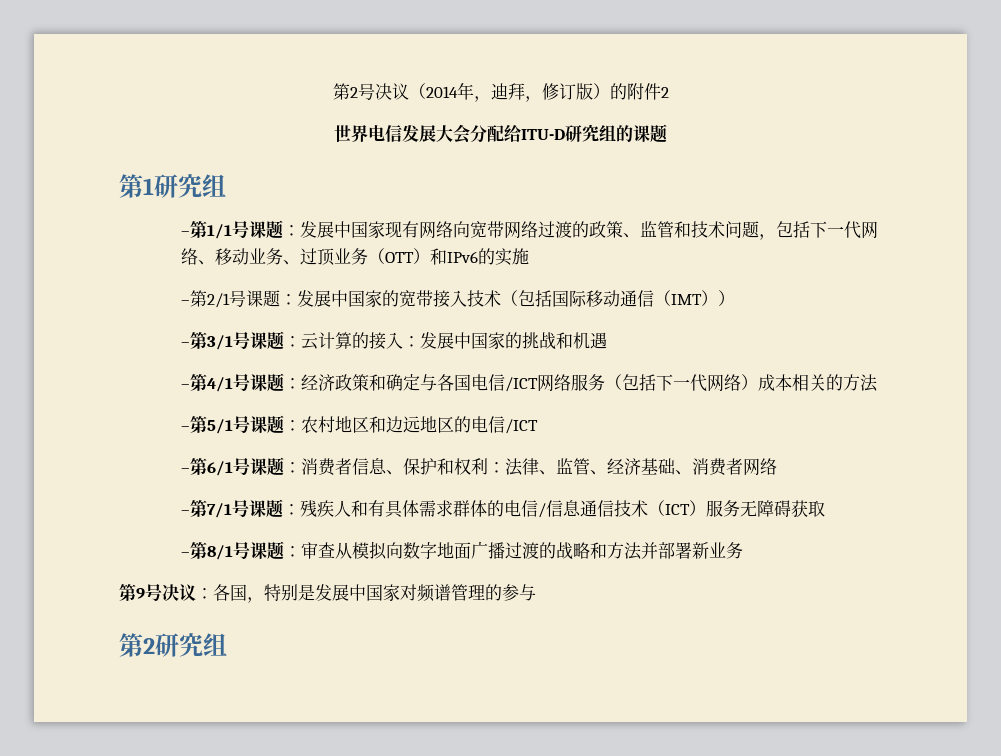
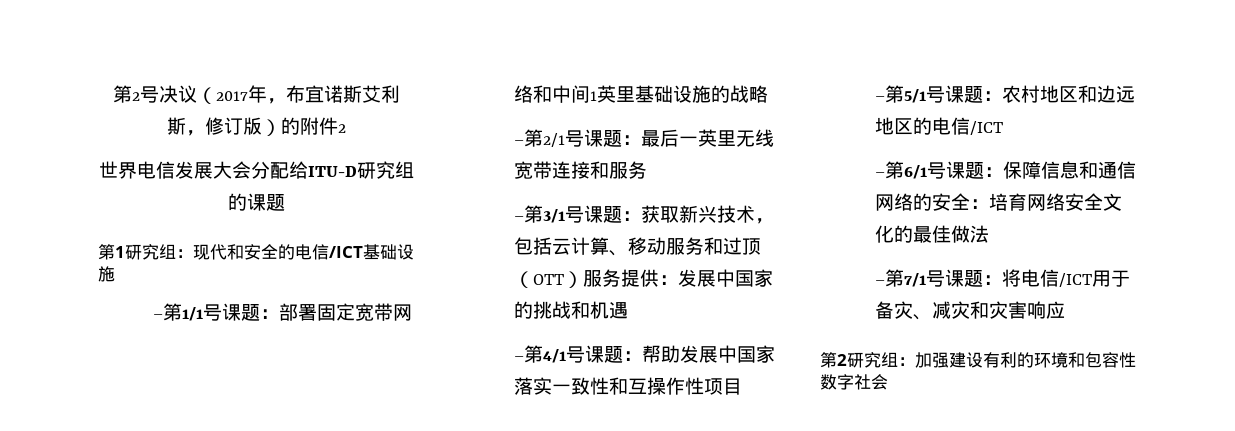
[425,82,525,102] 2014年，迪拜 -> [216,85,400,104] [167,117,186,135] 2017年，布宜诺斯艾利斯
(226, 185) none -> [176,244,414,260] [98,266,115,282] ：现代和安全的电信/ICT基础设施
[299,221,878,240] [180,248,529,266] 发展中国家现有网络向宽带网络过渡的政策、监管和技术问题，包括下一代网络、移动业务、过顶业务（OTT）和IPv6的实施 -> [278,303,412,321] [513,85,768,103] 部署固定宽带网络和中间1英里基础设施的战略
[296,290,735,308] 发展中国家的宽带接入技术（包括国际移动通信（IMT）） -> [640,129,774,147] [513,161,647,179] 最后一英里无线宽带连接和服务
[300,332,403,350] 云计算的接入 -> [640,205,774,224] [513,237,761,256] [513,269,659,288] 获取新兴技术，包括云计算、移动服务和过顶（OTT）服务提供
[300,374,878,392] 经济政策和确定与各国电信/ICT网络服务（包括下一代网络）成本相关的方法 -> [641,345,775,363] [513,377,742,395] 帮助发展中国家落实一致性和互操作性项目
[300,458,777,476] 消费者信息、保护和权利：法律、监管、经济基础、消费者网络 -> [1002,161,1136,179] [874,193,1122,211] [874,225,989,243] 保障信息和通信网络的安全：培育网络安全文化的最佳做法
[299,500,825,518] [180,541,743,560] [119,583,536,603] [119,633,227,657] 残疾人和有具体需求群体的电信/信息通信技术（ICT）服务无障碍获取 // –第8/1号课题：审查从模拟向数字地面广播过渡的战略和方法并部署新业务 // 第9号决议：各国，特别是发展中国家对频谱管理的参与 // 第2研究组 -> [1001,269,1130,287] [874,301,1065,320] [820,352,1136,368] [820,374,888,390] 将电信/ICT用于备灾、减灾和灾害响应 // 第2研究组：加强建设有利的环境和包容性数字社会

